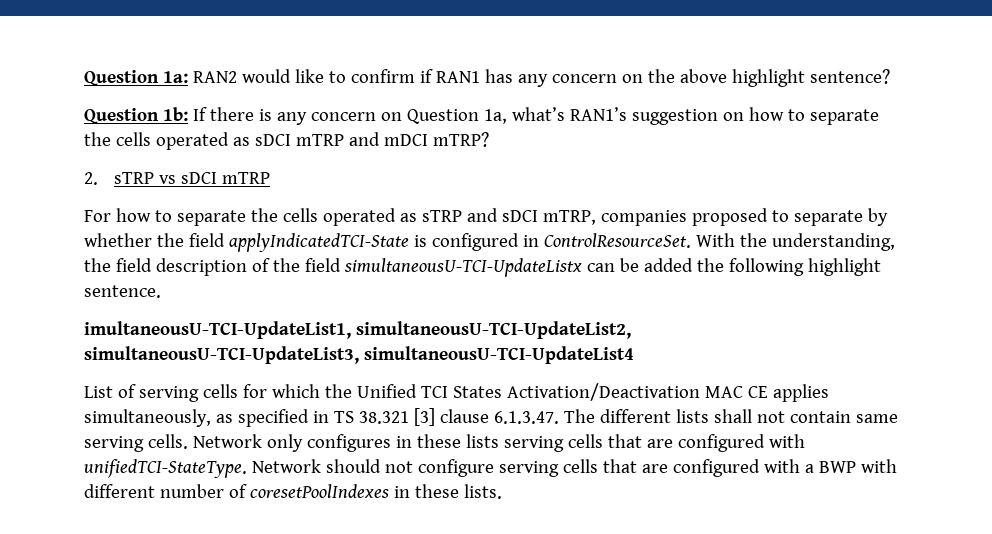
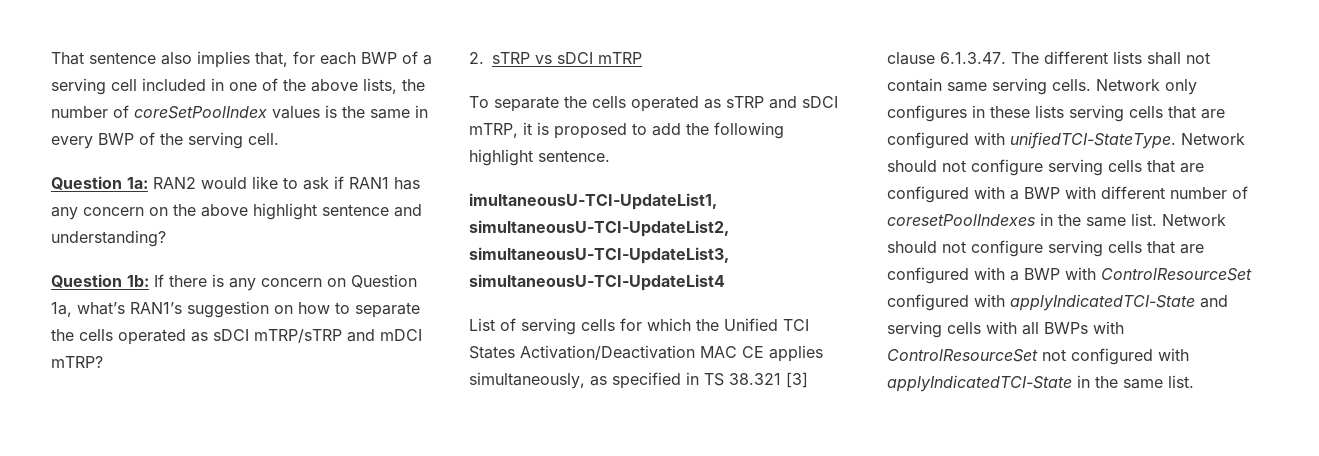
(84, 78) none -> [51,51,432,68] [51,78,425,95] [51,105,428,119] [51,132,279,149] That sentence also implies that, for each BWP of a serving cell included in one of the above lists, the number of coreSetPoolIndex values is the same in every BWP of the serving cell. //
[350,69,415,83] confirm -> [303,177,329,190] ask
[809,69,890,84] sentence? -> [322,204,422,217] [51,230,166,247] sentence and understanding?
[295,134,344,146] mTRP -> [254,329,342,343] mTRP/sTRP
[84,208,172,222] For how to -> [469,96,489,108] To
[600,208,888,226] [84,233,895,252] [84,258,693,277] companies proposed to separate by whether the field applyIndicatedTCI-State is configured in ControlResourceSet. With the understanding, the field description of the field simultaneousU-TCI-UpdateListx can be added -> [523,122,681,139] it is proposed to add
[414,484,502,499] these lists. -> [1058,213,1226,227] [887,240,1204,257] [887,267,1252,284] [887,294,1228,311] [887,321,1124,338] [887,348,1189,365] [887,375,1194,392] the same list. Network should not configure serving cells that are configured with a BWP with ControlResourceSet configured with applyIndicatedTCI-State and serving cells with all BWPs with ControlResourceSet not configured with applyIndicatedTCI-State in the same list.

